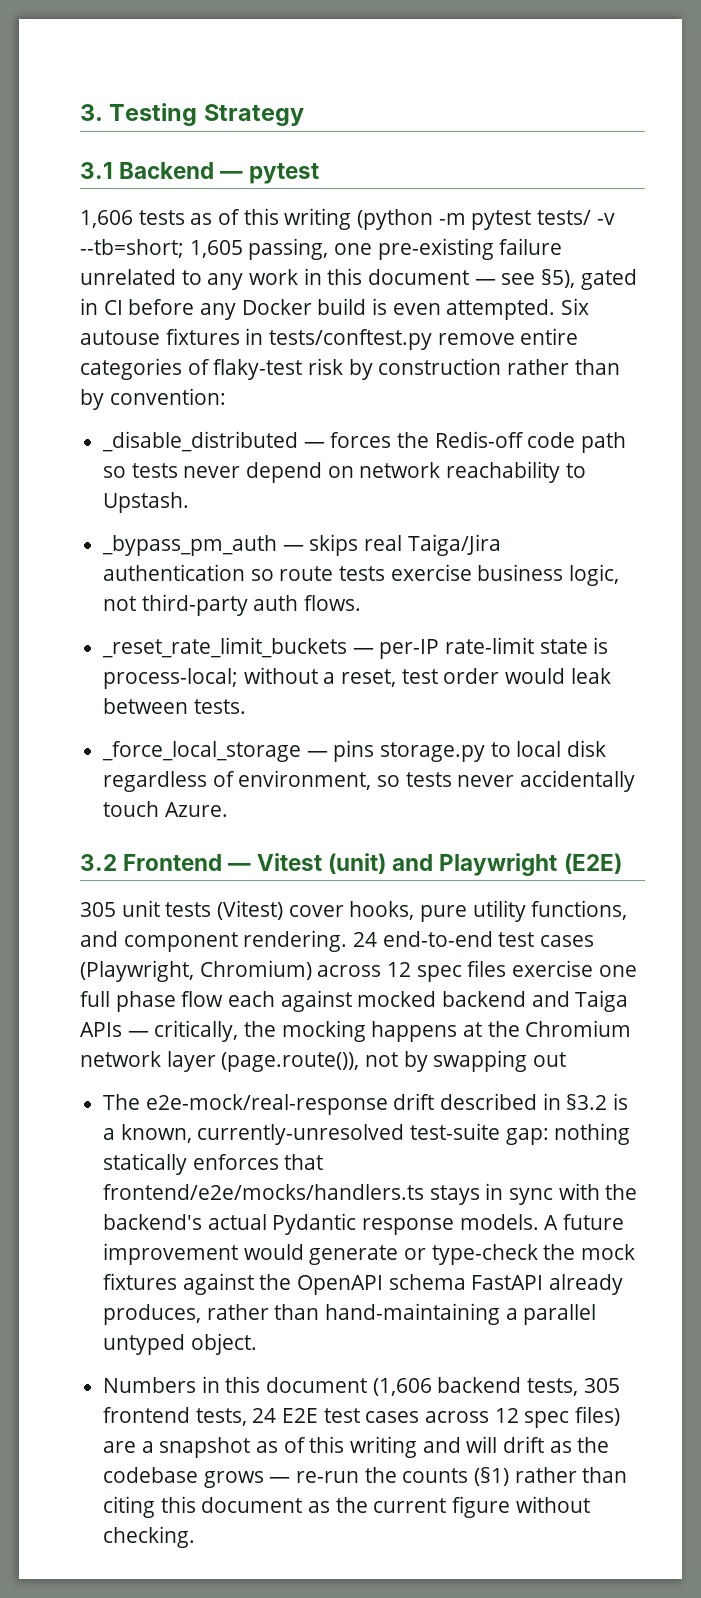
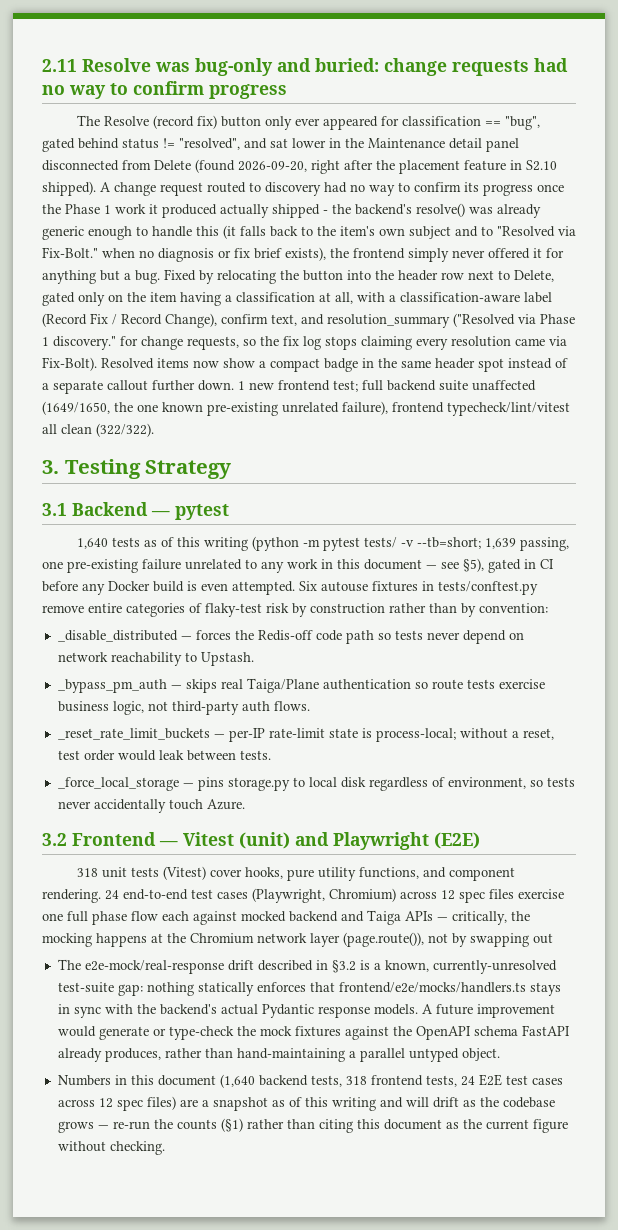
(80, 112) none -> [42,58,568,76] [42,81,287,99] [77,115,541,130] [42,138,519,152] [42,159,557,174] [42,181,564,196] [42,203,541,218] [42,225,576,240] [42,247,564,262] [42,269,554,284] [42,292,552,306] [42,313,575,328] [42,336,567,350] [42,357,568,372] [42,380,536,394] [42,401,570,416] [42,423,154,437] 2.11 Resolve was bug-only and buried: change requests had no way to confirm progress // The Resolve (record fix) button only ever appeared for classification == "bug", gated behind status != "resolved", and sat lower in the Maintenance detail panel disconnected from Delete (found 2026-09-20, right after the placement feature in S2.10 shipped). A change request routed to discovery had no way to confirm its progress once the Phase 1 work it produced actually shipped - the backend's resolve() was already generic enough to handle this (it falls back to the item's own subject and to "Resolved via Fix-Bolt." when no diagnosis or fix brief exists), the frontend simply never offered it for anything but a bug. Fixed by relocating the button into the header row next to Delete, gated only on the item having a classification at all, with a classification-aware label (Record Fix / Record Change), confirm text, and resolution_summary ("Resolved via Phase 1 discovery." for change requests, so the fix log stops claiming every resolution came via Fix-Bolt). Resolved items now show a compact badge in the same header spot instead of a separate callout further down. 1 new frontend test; full backend suite unaffected (1649/1650, the one known pre-existing unrelated failure), frontend typecheck/lint/vitest all clean (322/322). //
[80,210,133,228] 1,606 -> [77,538,109,549] 1,640
[189,240,243,258] 1,605 -> [485,538,517,549] 1,639
[407,534,501,556] Taiga/Jira -> [246,678,319,693] Taiga/Plane
[80,902,116,917] 305 -> [77,868,99,877] 318
[372,1378,432,1396] (1,606 -> [219,1074,255,1088] (1,640
[583,1378,620,1393] 305 -> [345,1076,367,1085] 318

